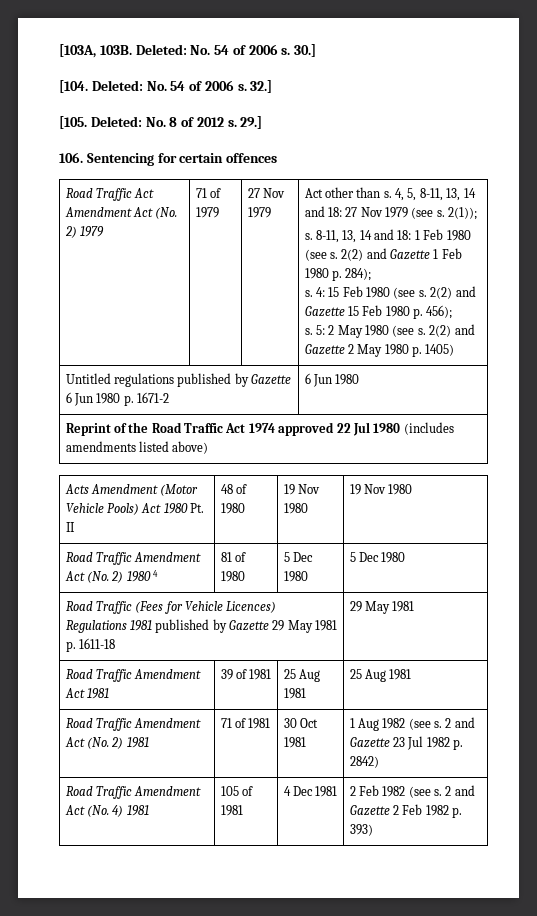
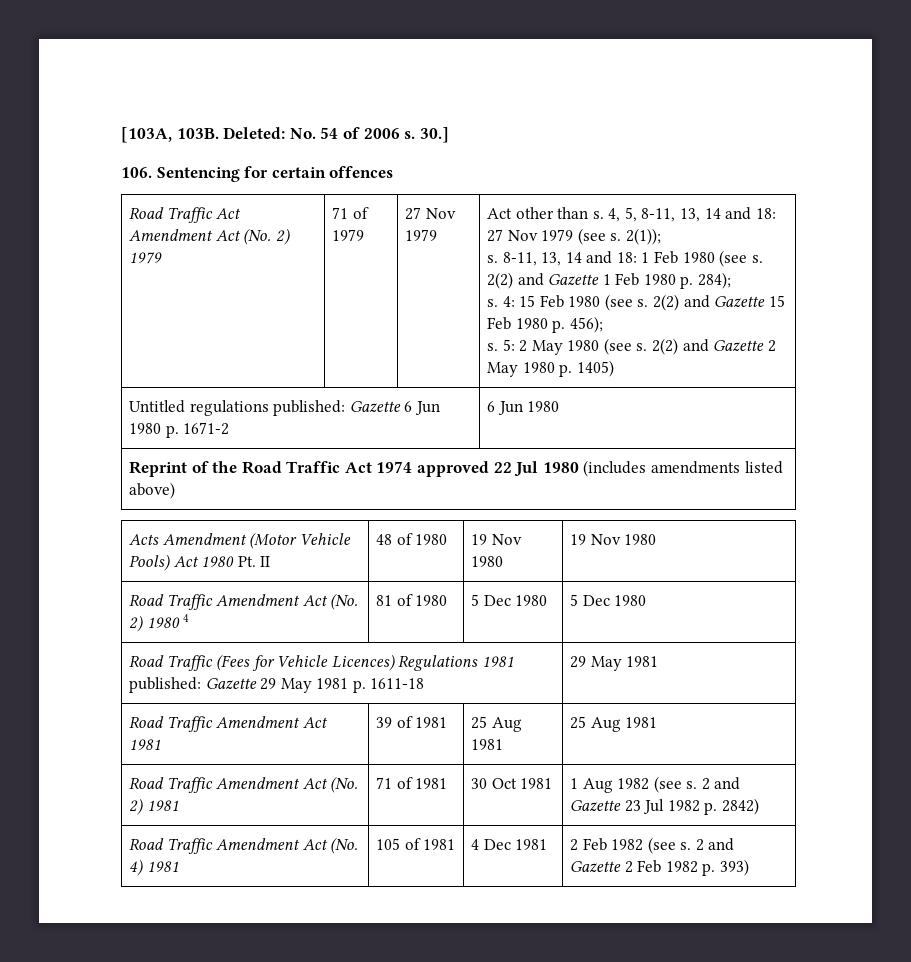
[59,80,273,93] [59,116,263,129] // [104. Deleted: No. 54 of 2006 s. 32.] // [105. Deleted: No. 8 of 2012 s. 29.] -> (449, 135) none
[177,373,249,387] published by -> [273,400,346,416] published:
[155,619,227,633] published by -> [128,677,201,693] published:

